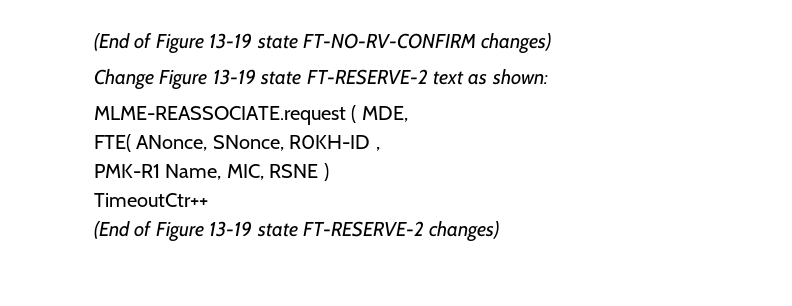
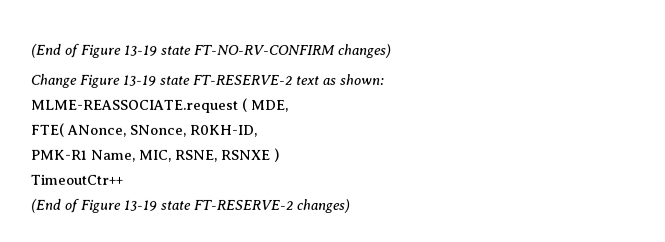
[289,135,380,151] R0KH-ID , -> [189,124,257,137] R0KH-ID,
[269,164,319,178] RSNE -> [174,149,270,162] RSNE, RSNXE

